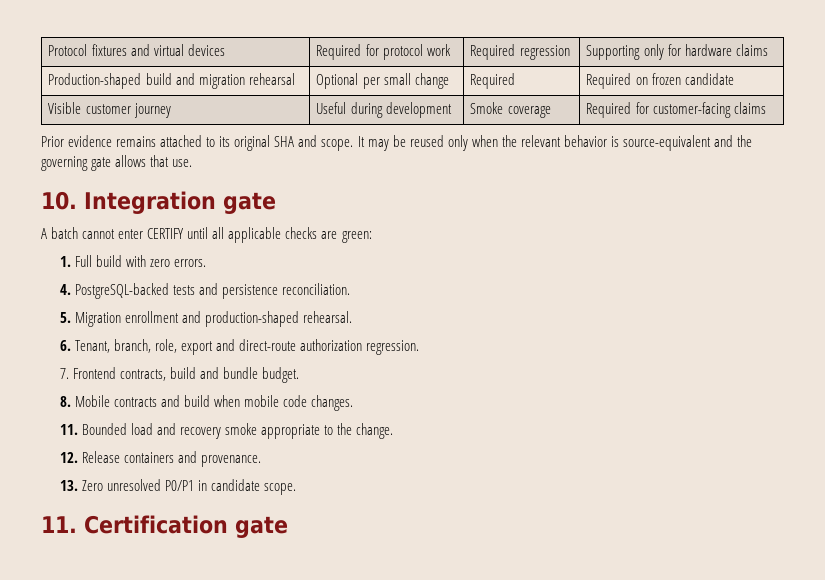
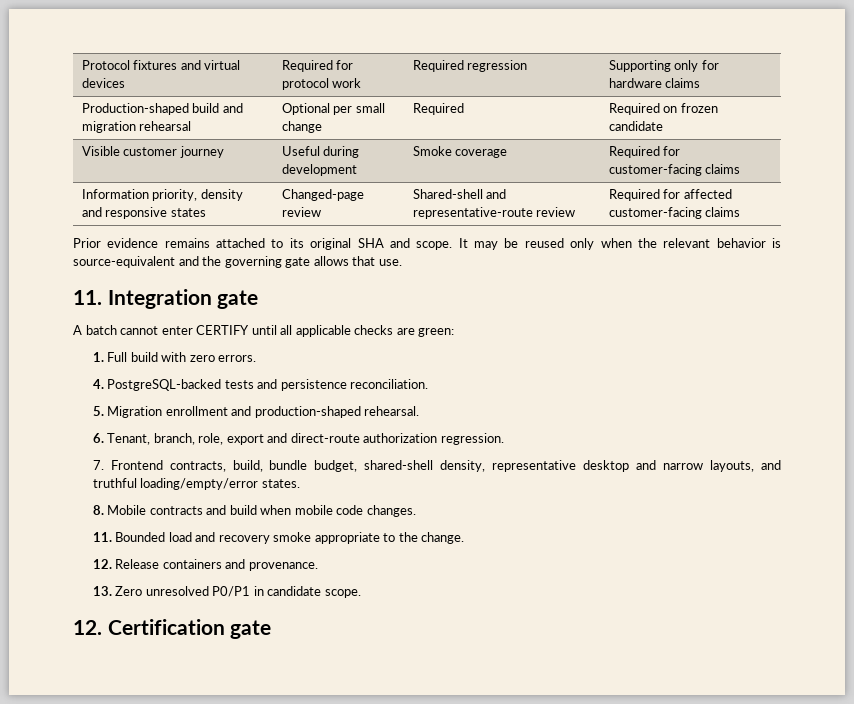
(766, 108) none -> [81,189,243,201] [81,207,206,219] [281,189,364,201] [281,207,321,217] [412,189,507,199] [412,207,576,219] [608,189,732,201] [608,207,741,219] // Information priority, density and responsive states | Changed-page review | Shared-shell and representative-route review | Required for affected customer-facing claims
[41,191,77,210] 10. -> [73,290,102,305] 11.
[170,367,300,383] build and bundle budget. -> [232,460,781,472] [92,478,300,490] build, bundle budget, shared-shell density, representative desktop and narrow layouts, and truthful loading/empty/error states.
[41,516,77,533] 11. -> [73,620,102,635] 12.

